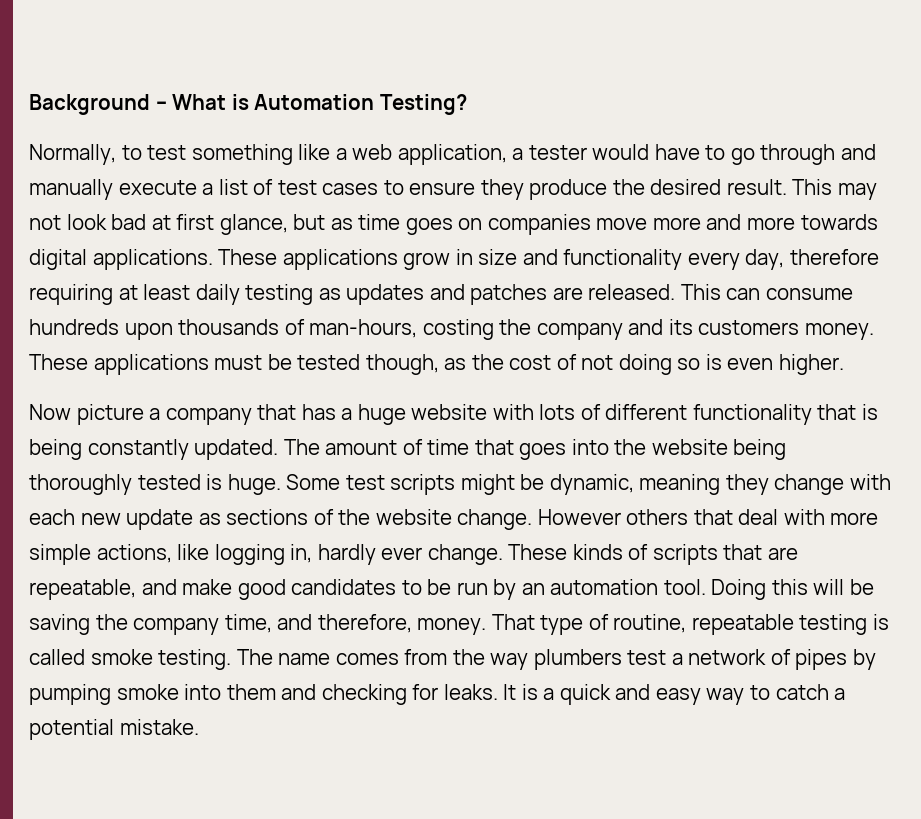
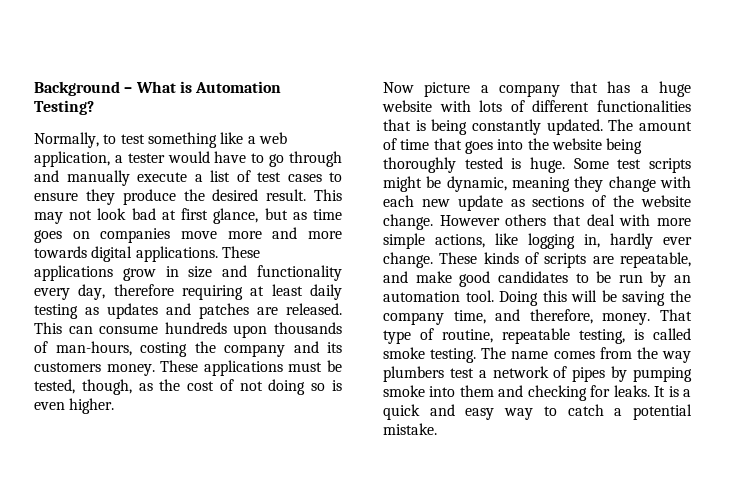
[297,354,361,370] tested -> [34,379,75,394] tested,
[692,404,812,425] functionality -> [597,100,691,112] functionalities
[723,544,763,560] that -> (587, 260) none
[799,614,868,635] testing -> [579,329,625,344] testing,

